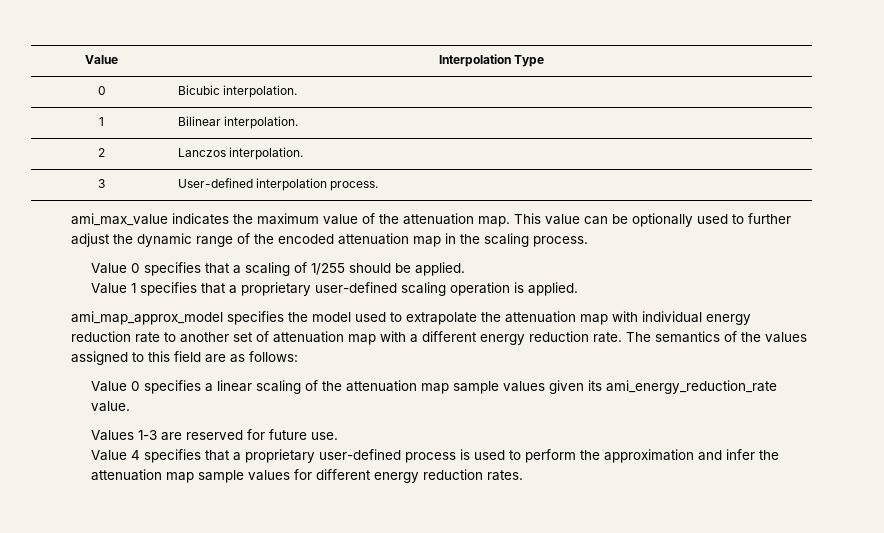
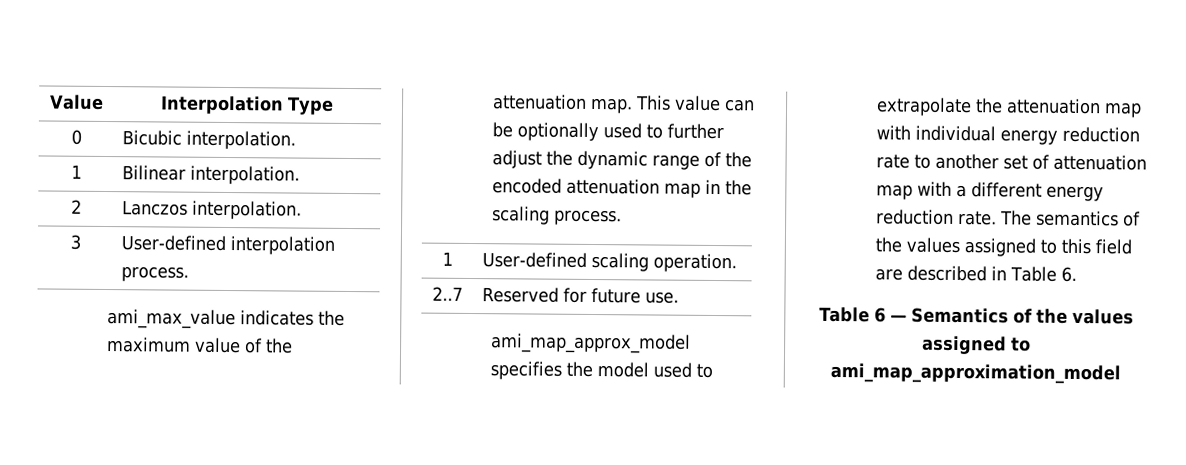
[91,262,466,276] [91,282,579,296] // Value 0 specifies that a scaling of 1/255 should be applied. // Value 1 specifies that a proprietary user-defined scaling operation is applied. -> [442,251,453,266] [482,252,738,273] [432,286,463,301] [482,287,680,304] // 1 | User-defined scaling operation. // 2..7 | Reserved for future use.
[230,351,299,363] [91,380,778,394] [91,401,131,412] [91,429,339,441] [91,449,780,463] [91,469,524,483] as follows: // Value 0 specifies a linear scaling of the attenuation map sample values given its ami_energy_reduction_rate value. // Values 1-3 are reserved for future use. // Value 4 specifies that a proprietary user-defined process is used to perform the approximation and infer the attenuation map sample values for different energy reduction rates. -> [906,265,1077,282] [818,306,1135,325] [922,335,1031,355] [830,362,1121,385] described in Table 6. // Table 6 — Semantics of the values assigned to ami_map_approximation_model

